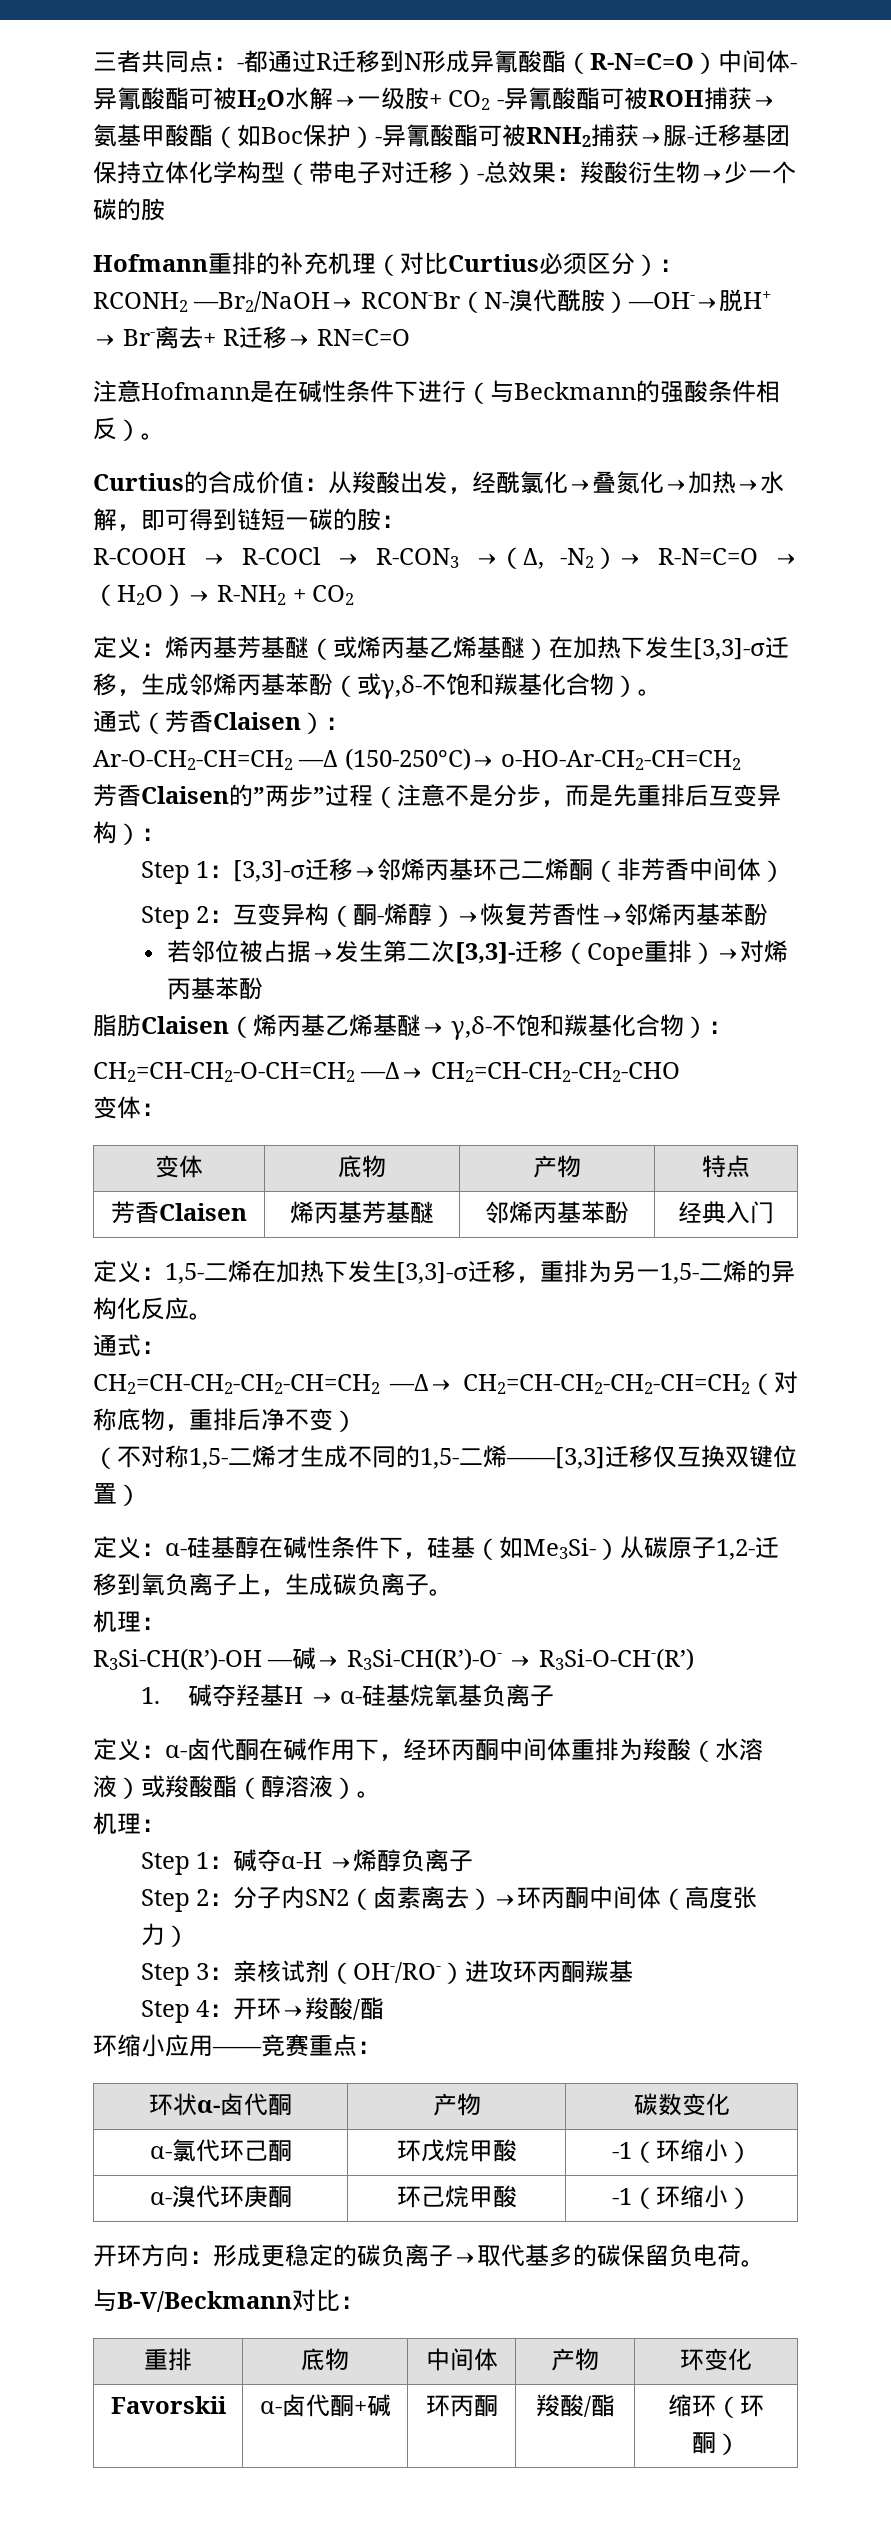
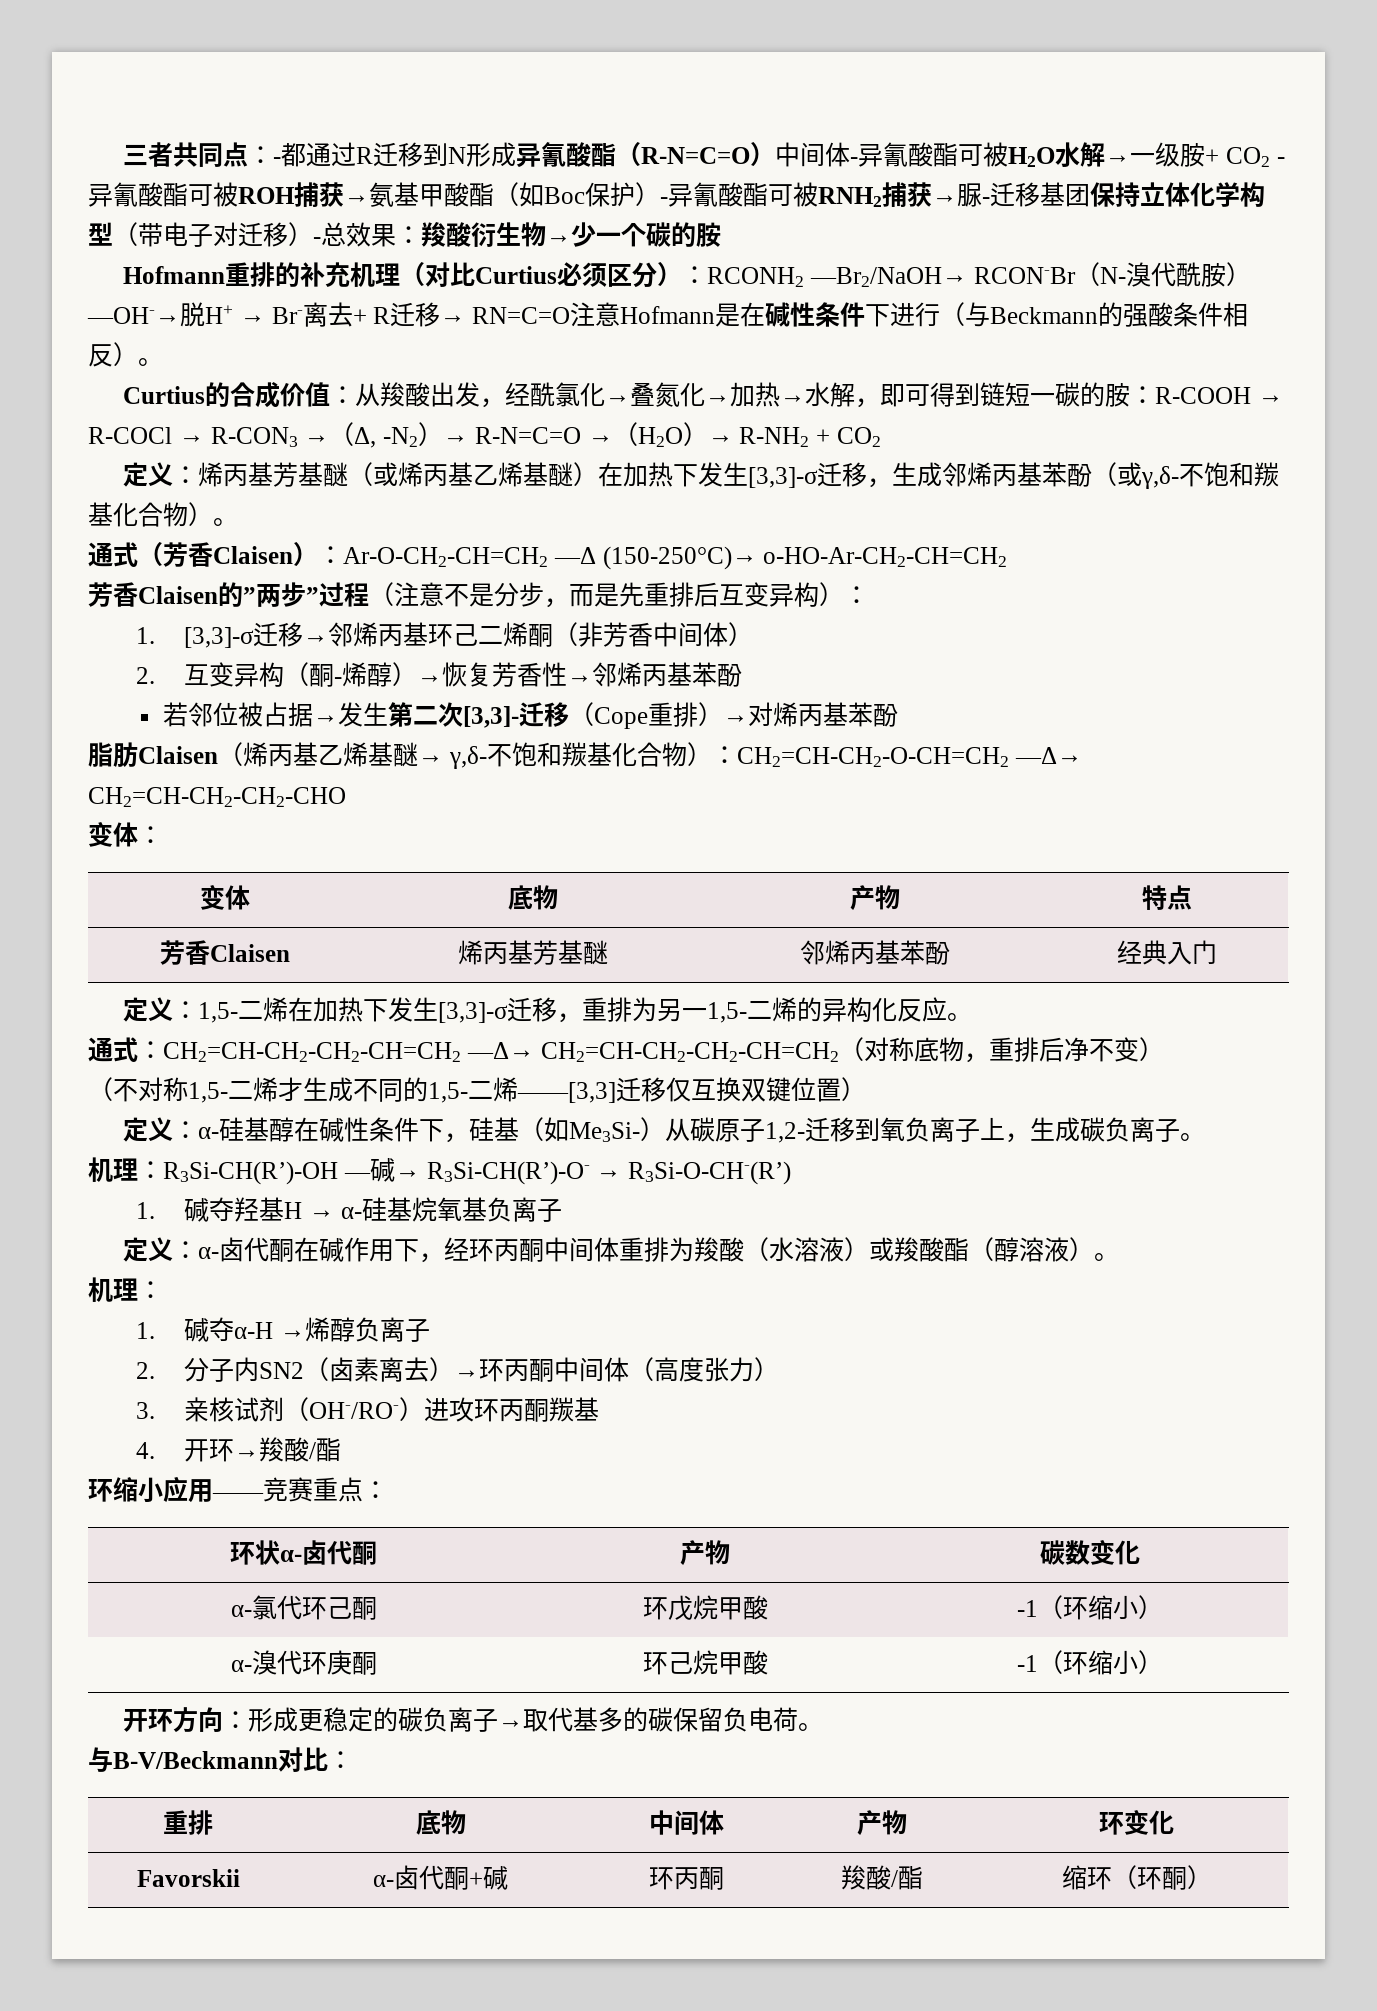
(683, 265) // -> (708, 275) none
(411, 337) // -> (570, 315) none
(405, 521) // -> (1156, 395) none
(349, 723) // -> (343, 555) none
[140,861,234,884] Step 1： -> [136,627,156,644] 1.
[140,906,234,929] Step 2： -> [136,667,156,684] 2.
(733, 1027) // -> (737, 755) none
(165, 1347) // -> (163, 1050) none
(165, 1623) // -> (163, 1170) none
[140,1852,234,1875] Step 1： -> [136,1322,156,1339] 1.
[140,1889,234,1912] Step 2： -> [136,1362,156,1379] 2.
[140,1963,234,1986] Step 3： -> [136,1402,156,1419] 3.
[140,2000,234,2023] Step 4： -> [136,1442,156,1459] 4.

